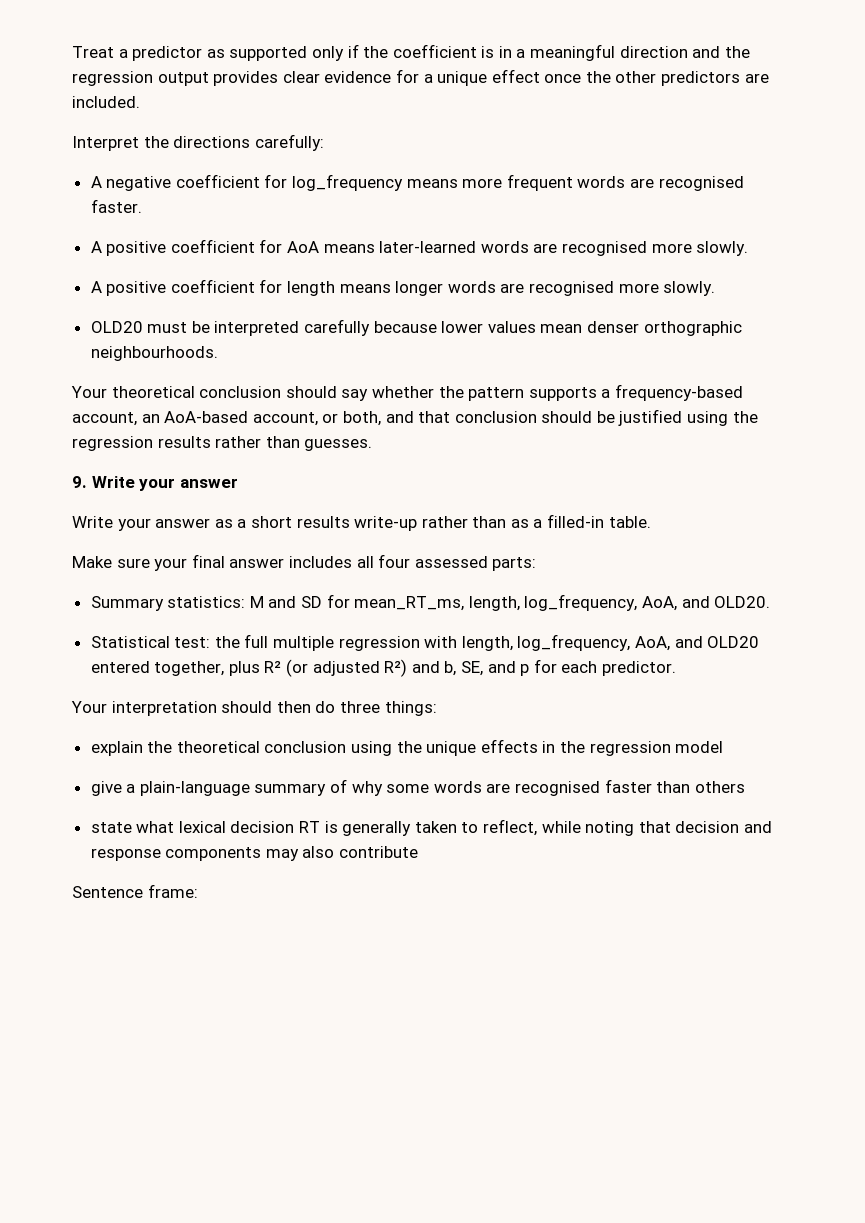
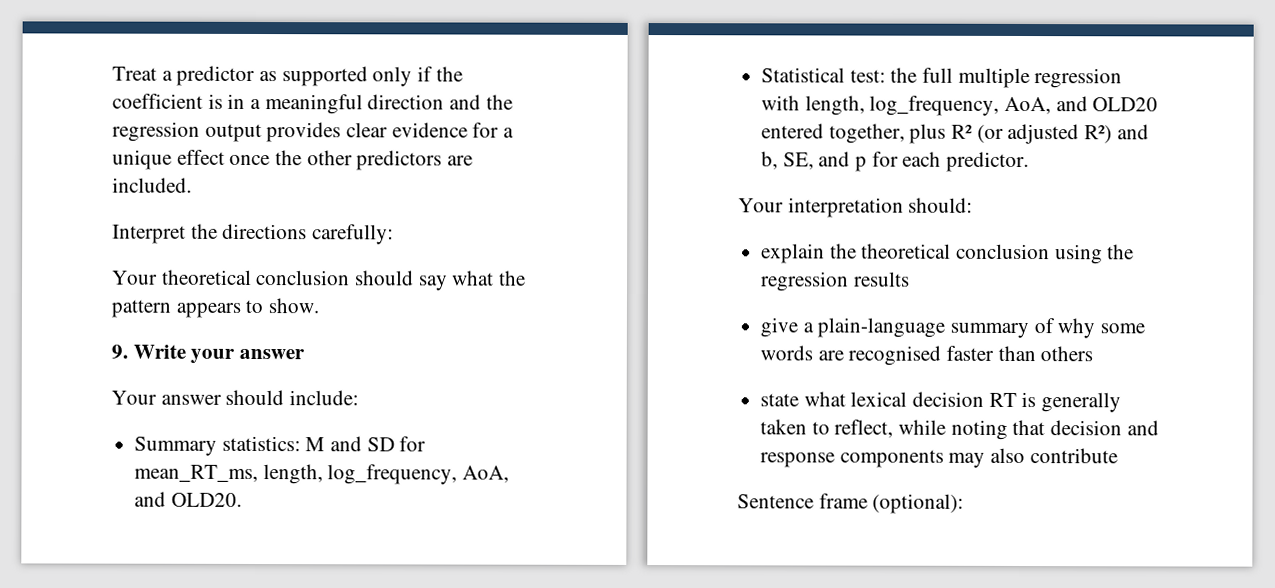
[90,174,744,191] [90,199,142,213] [90,239,749,256] [90,279,716,296] [90,319,742,336] [90,346,218,361] // A negative coefficient for log_frequency means more frequent words are recognised faster. // A positive coefficient for AoA means later-learned words are recognised more slowly. // A positive coefficient for length means longer words are recognised more slowly. // OLD20 must be interpreted carefully because lower values mean denser orthographic neighbourhoods. -> (395, 234) none
[371,386,434,398] whether -> [452,270,495,286] what
[528,384,743,401] [72,409,758,426] [72,436,373,451] [72,476,238,491] [72,514,651,531] [72,554,537,571] supports a frequency-based account, an AoA-based account, or both, and that conclusion should be justified using the regression results rather than guesses. // 9. Write your answer // Write your answer as a short results write-up rather than as a filled-in table. // Make sure your final answer includes all four assessed parts: -> [175,298,320,318] [111,344,306,364] [111,389,360,406] appears to show. // 9. Write your answer // Your answer should include:
[221,701,437,716] should then do three things: -> [908,197,974,213] should:
[426,739,724,756] unique effects in the regression model -> [761,271,910,292] regression results
[147,884,198,898] frame: -> [818,493,965,514] frame (optional):

